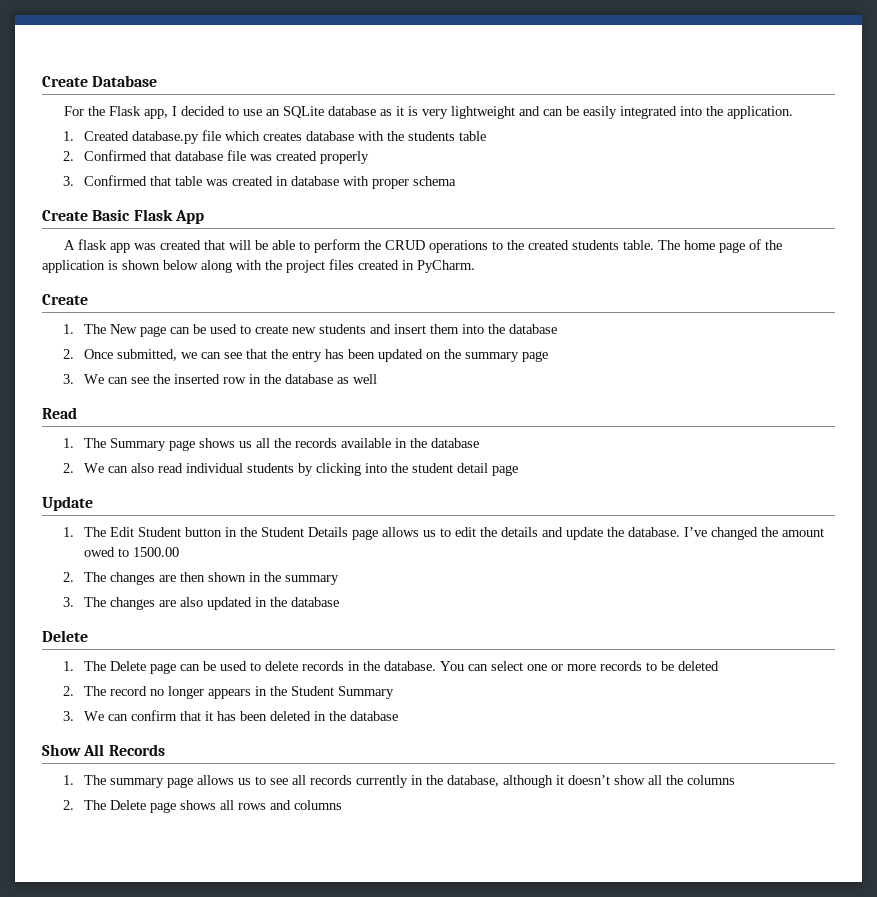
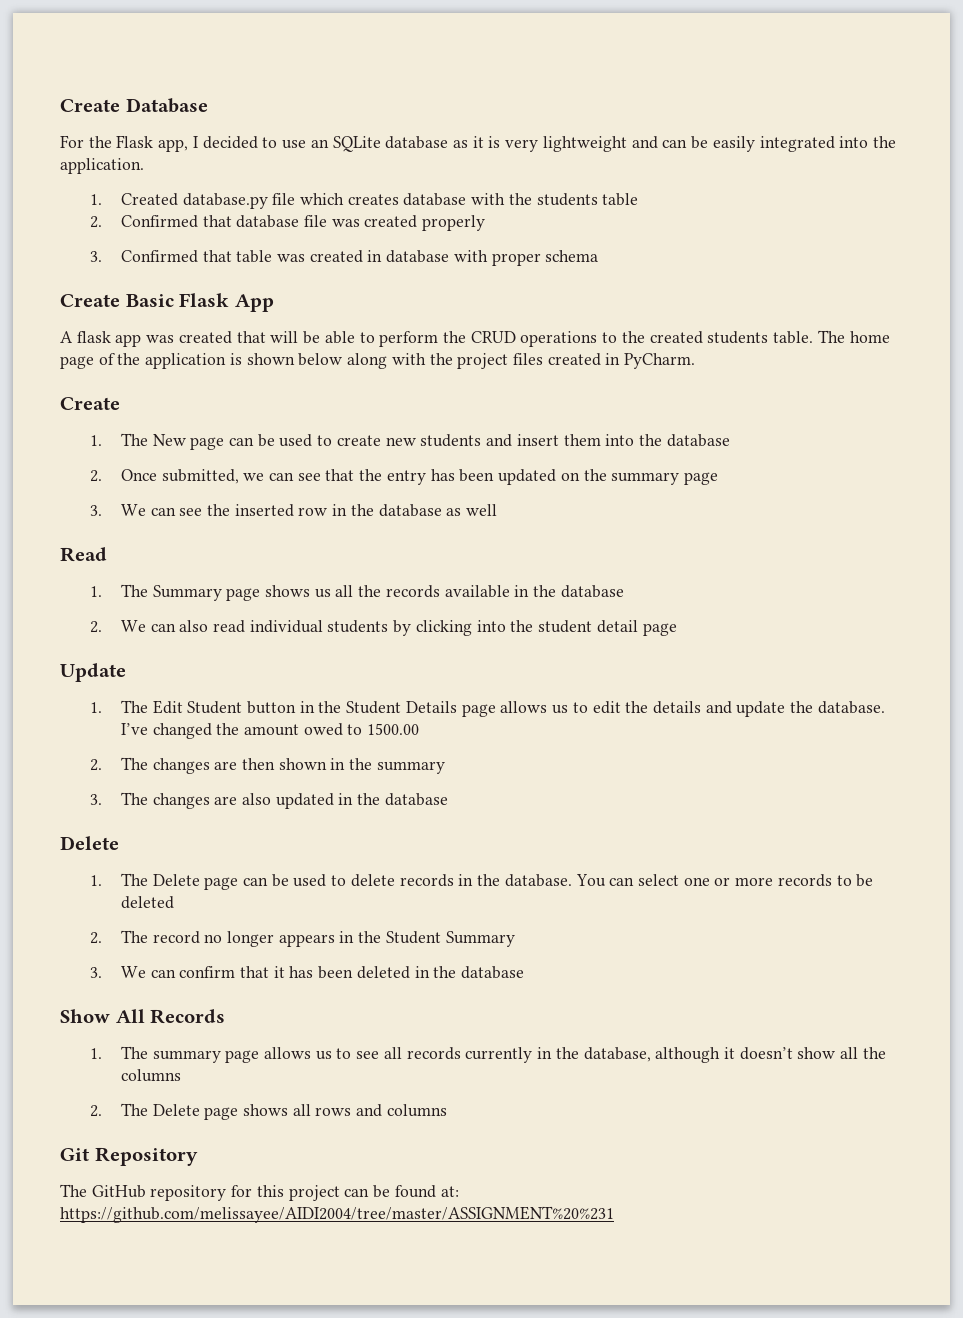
(343, 805) none -> [60,1147,198,1166] [60,1184,459,1201] [60,1206,614,1223] // Git Repository // The GitHub repository for this project can be found at: https://github.com/melissayee/AIDI2004/tree/master/ASSIGNMENT%20%231

